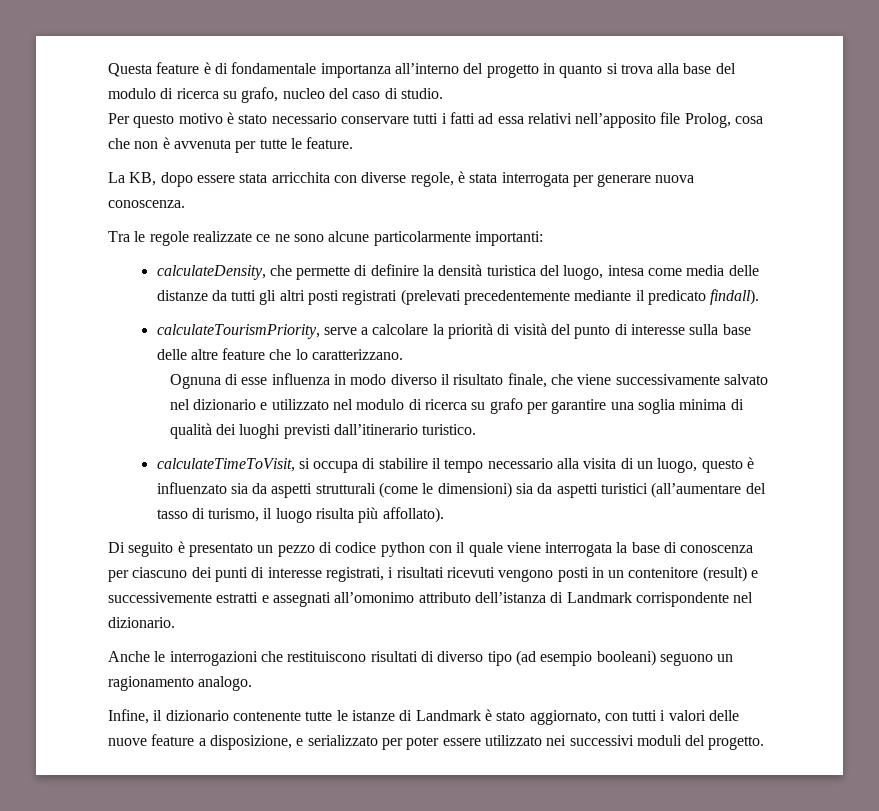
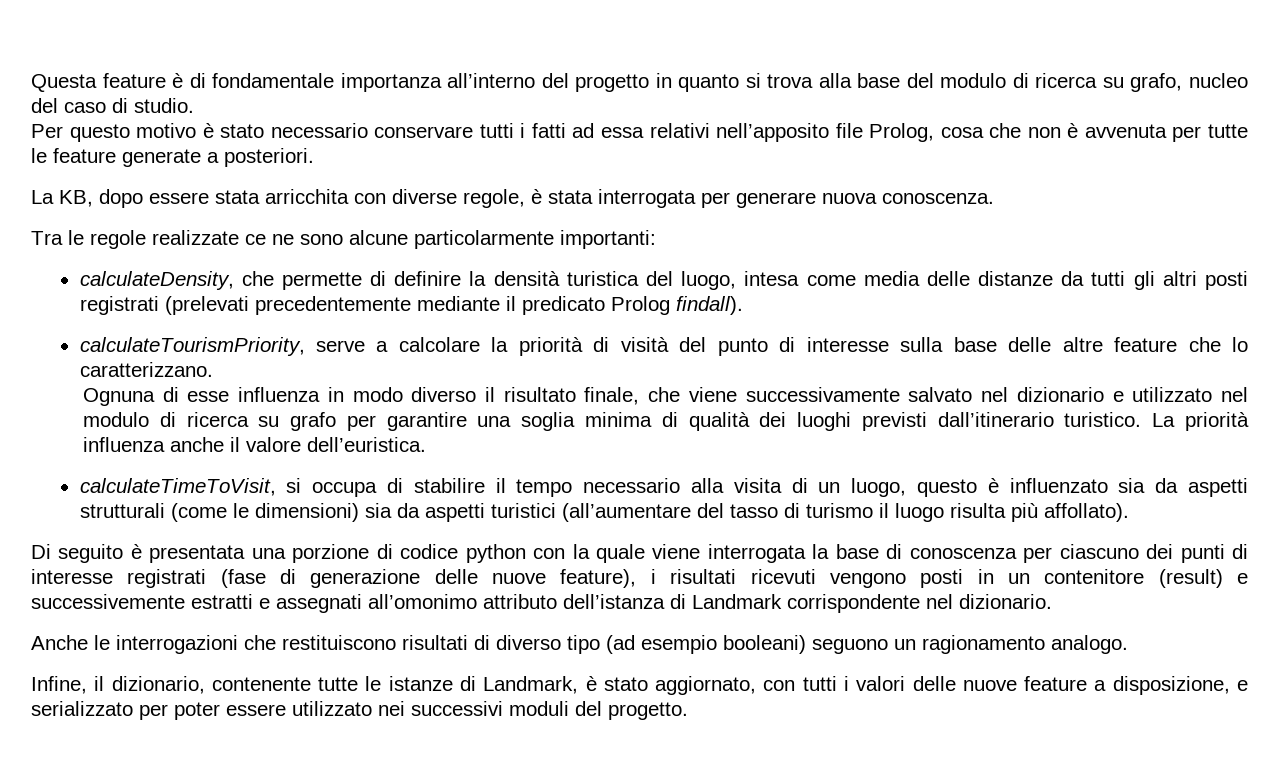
[306,137,354,149] feature. -> [53,148,314,167] feature generate a posteriori.
(707, 297) none -> [610,296,670,315] Prolog
(477, 429) none -> [1152,412,1249,431] [82,437,426,452] La priorità influenza anche il valore dell’euristica.
[208,508,260,522] turismo, -> [805,503,873,518] turismo
[188,543,315,557] presentato un pezzo -> [149,544,370,563] presentata una porzione
[456,542,466,553] il -> [572,544,590,559] la
[325,567,384,582] registrati, -> [127,569,637,588] registrati (fase di generazione delle nuove feature),
[165,710,229,721] dizionario -> [111,676,205,694] dizionario,
[415,710,481,721] Landmark -> [483,676,579,694] Landmark,

